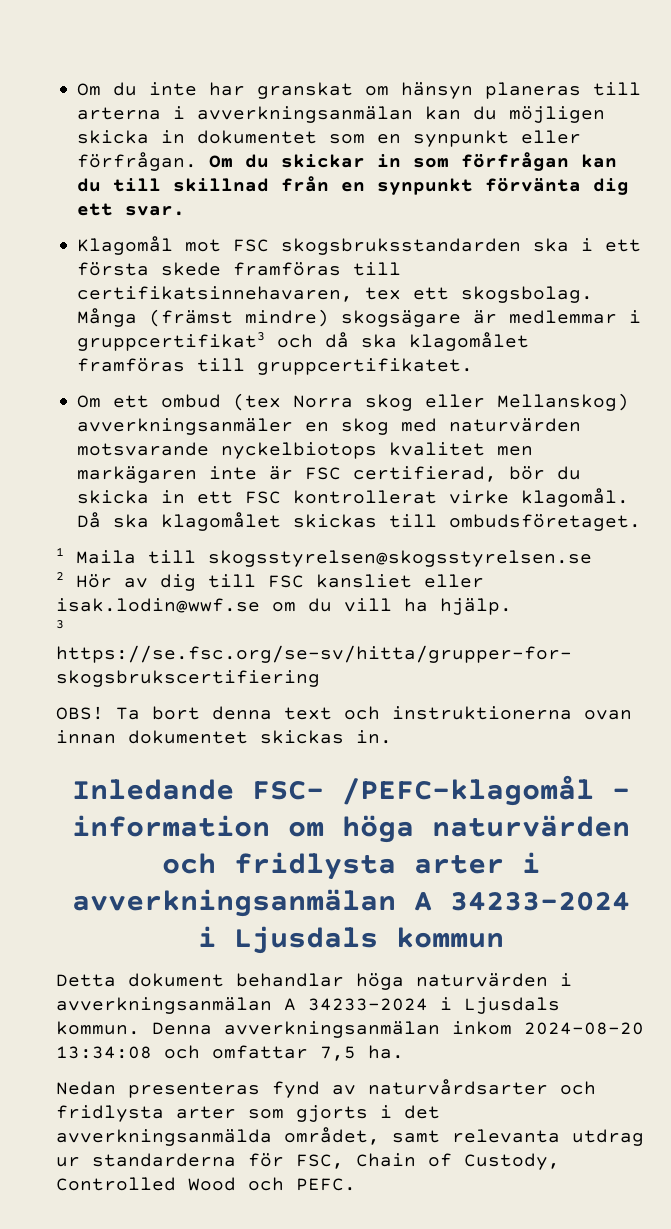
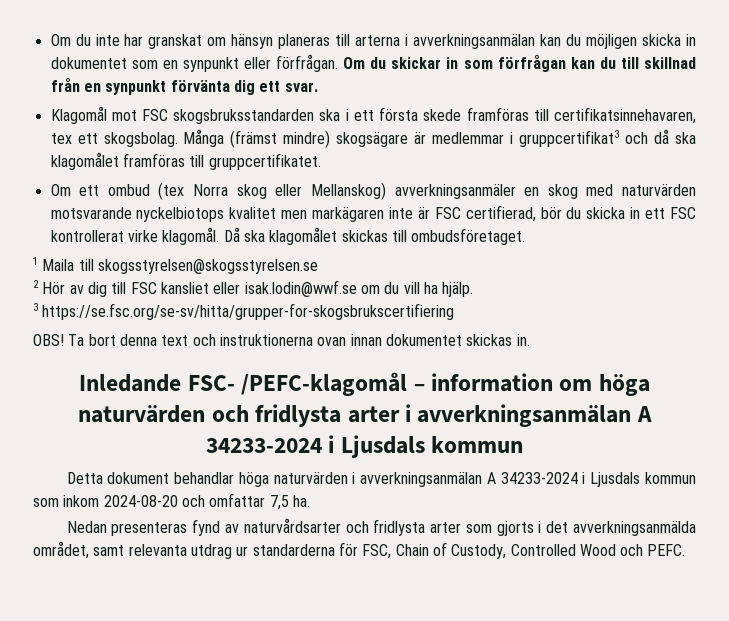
[56,1021,440,1038] kommun. Denna avverkningsanmälan -> [645,472,696,484] [33,498,59,507] kommun som
[56,1046,152,1059] 13:34:08 -> (178, 501) none

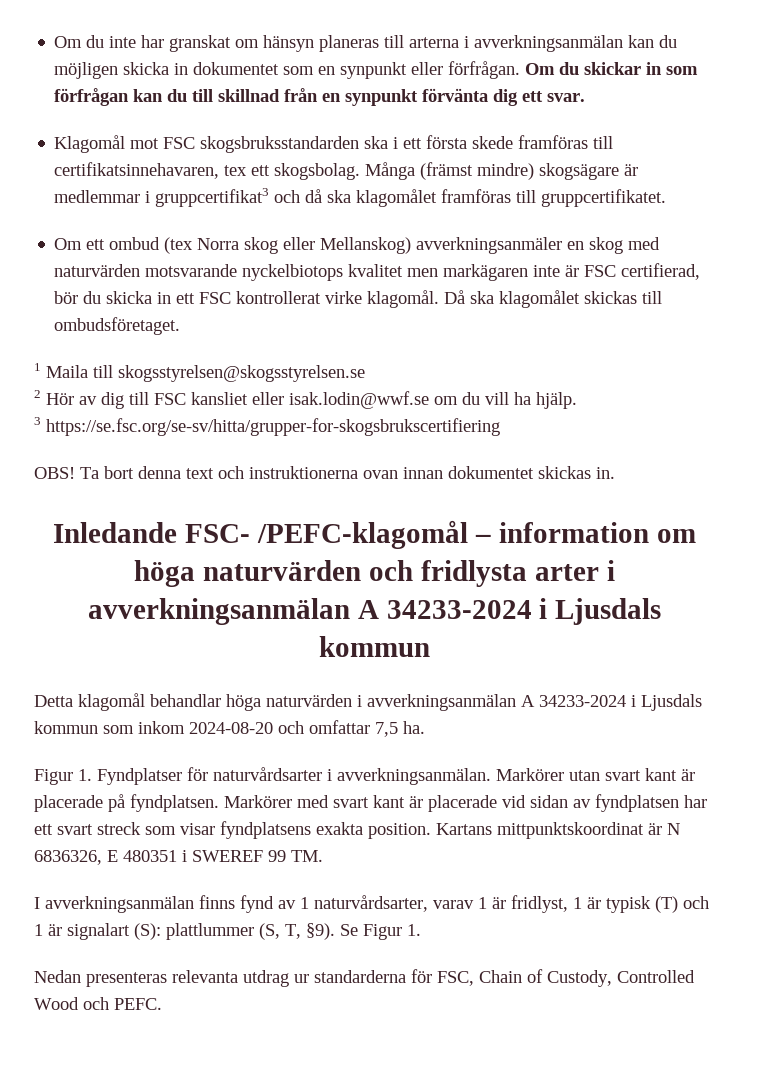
[107,472,170,484] dokument -> [78,693,145,711] klagomål
[66,518,696,536] [33,541,125,559] Nedan presenteras fynd av naturvårdsarter och fridlysta arter som gjorts i det avverkningsanmälda området, samt -> [34,767,695,785] [34,794,707,812] [34,821,680,839] [34,850,323,865] [34,895,709,913] [34,923,421,940] [34,970,167,987] Figur 1. Fyndplatser för naturvårdsarter i avverkningsanmälan. Markörer utan svart kant är placerade på fyndplatsen. Markörer med svart kant är placerade vid sidan av fyndplatsen har ett svart streck som visar fyndplatsens exakta position. Kartans mittpunktskoordinat är N 6836326, E 480351 i SWEREF 99 TM. // I avverkningsanmälan finns fynd av 1 naturvårdsarter, varav 1 är fridlyst, 1 är typisk (T) och 1 är signalart (S): plattlummer (S, T, §9). Se Figur 1. // Nedan presenteras

